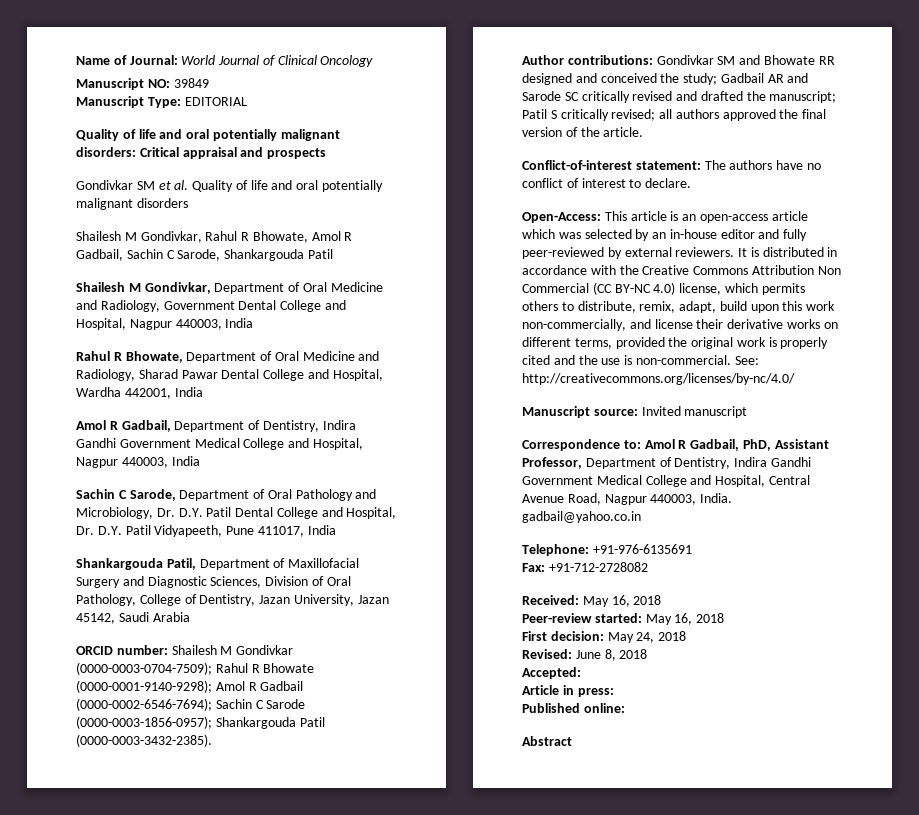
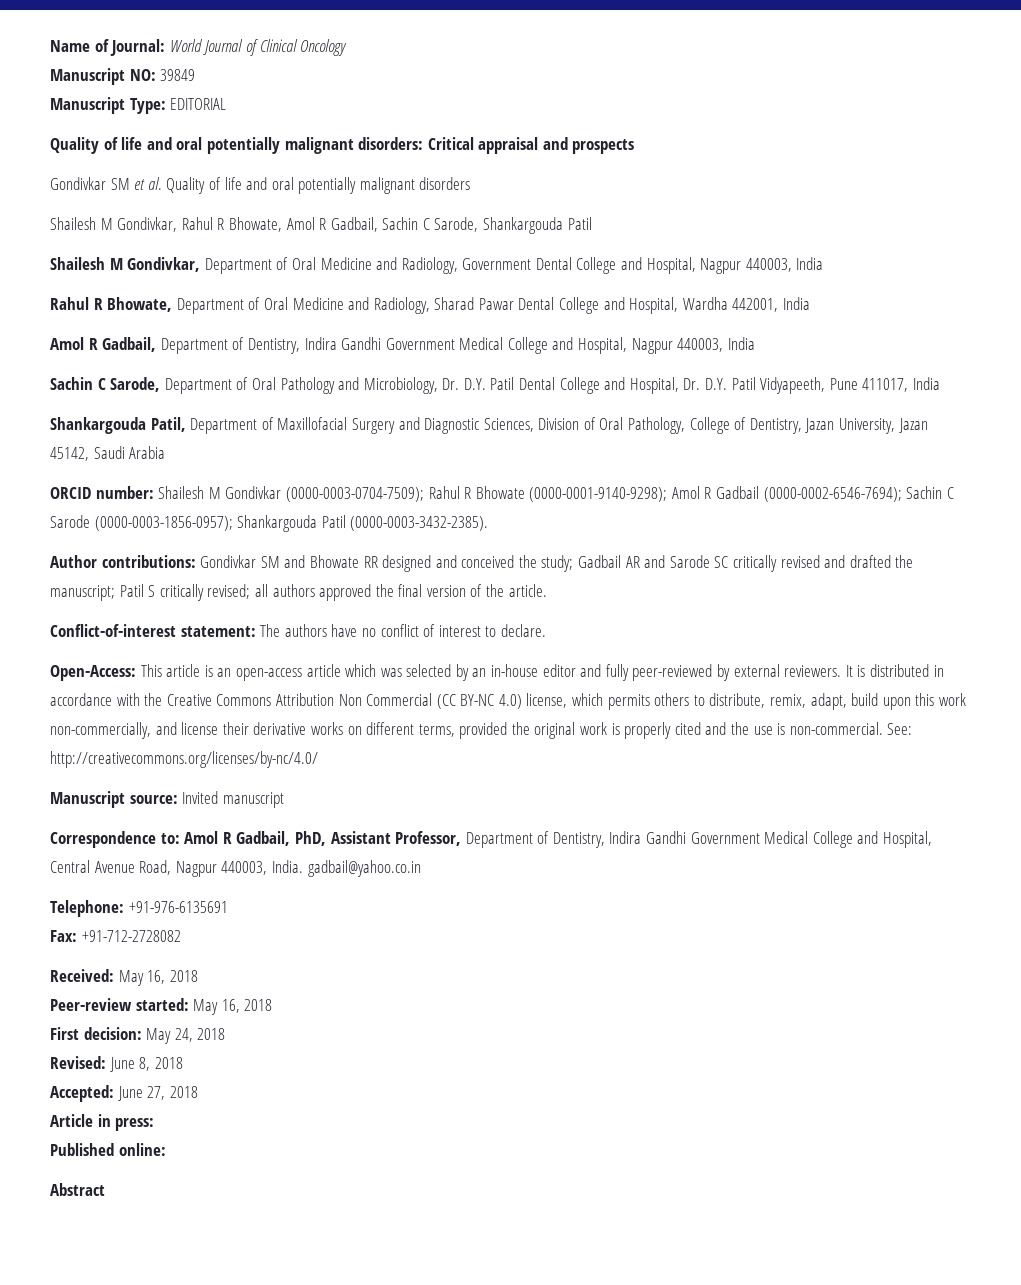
(581, 673) none -> [117,1086,198,1101] June 27, 2018

